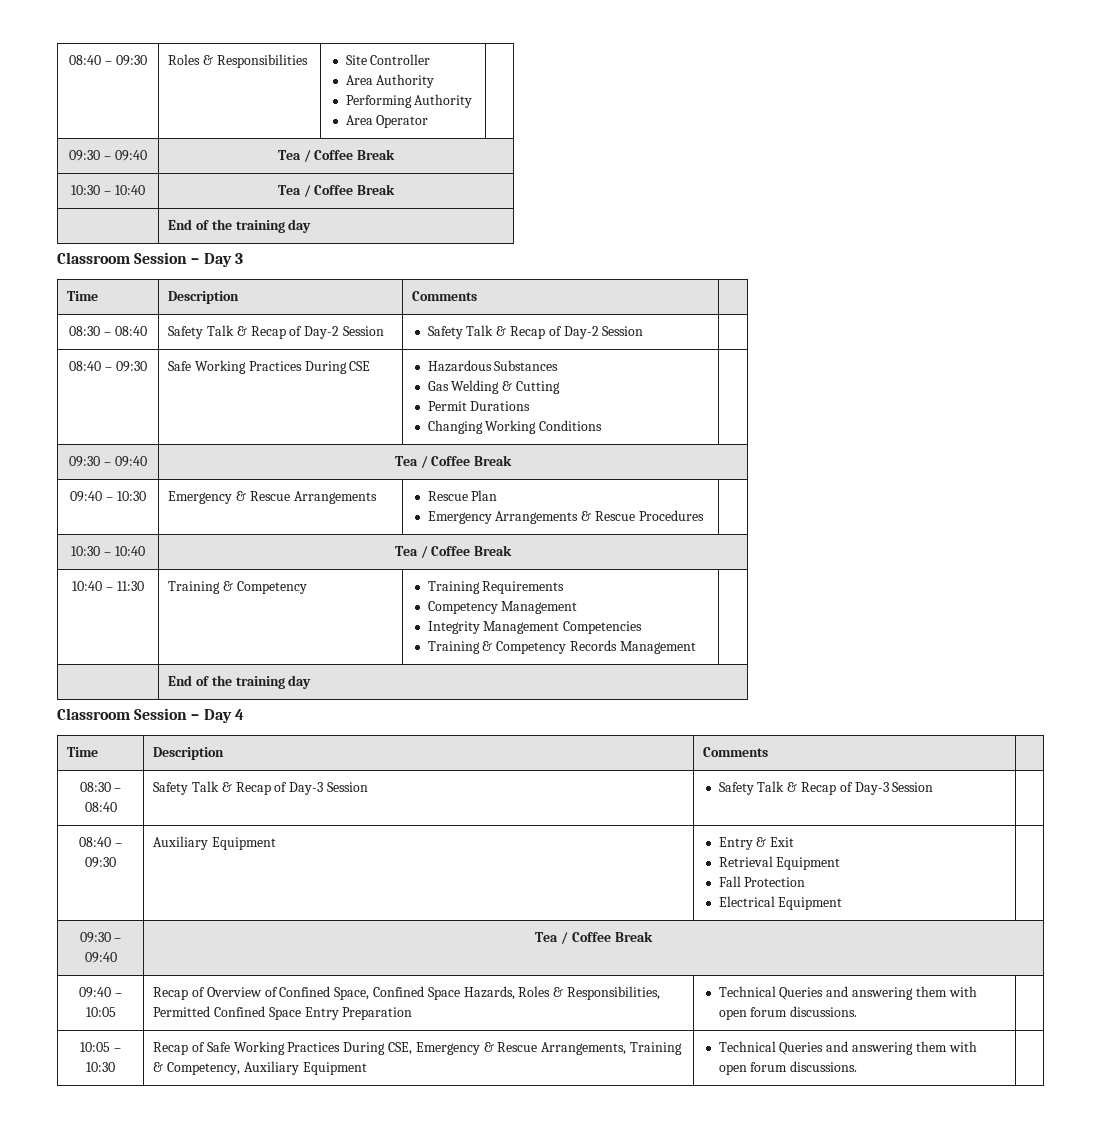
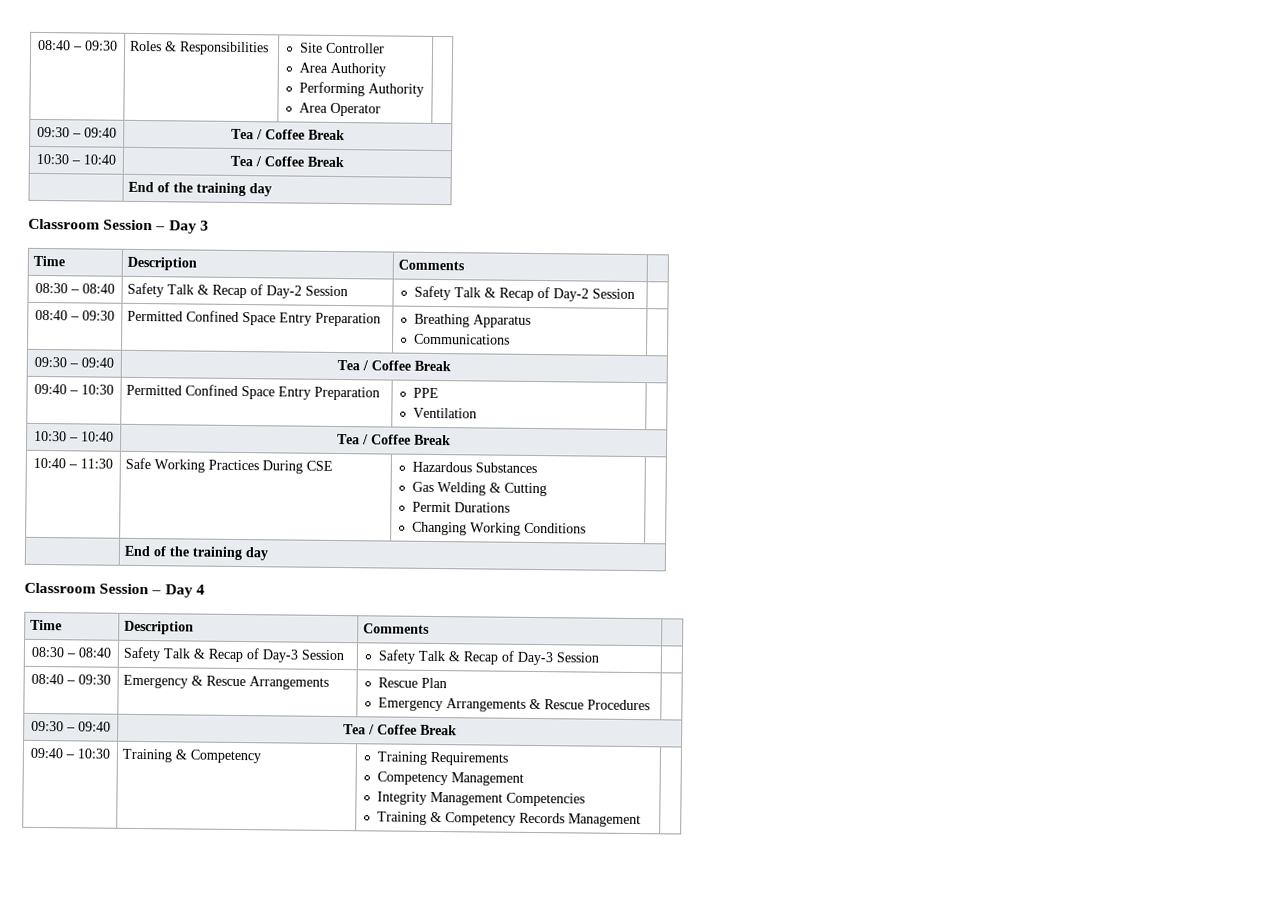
(147, 366) none -> [127,310,382,327] [413,313,531,328] [413,333,510,345] [34,356,114,368] [337,359,451,372] [34,383,114,395] [126,384,381,401] [412,387,439,399] [412,407,477,419] [34,430,114,442] [337,433,451,446] [33,457,113,469] | Permitted Confined Space Entry Preparation | Breathing Apparatus // Communications | // 09:30 – 09:40 | Tea / Coffee Break // 09:40 – 10:30 | Permitted Confined Space Entry Preparation | PPE // Ventilation | // 10:30 – 10:40 | Tea / Coffee Break // 10:40 – 11:30
[69,456,147,467] [394,455,513,468] [70,491,146,502] [168,491,377,504] [427,490,498,501] [427,510,704,524] [71,546,145,556] [394,545,513,558] [72,581,144,591] [168,581,307,594] [427,581,565,594] [427,601,578,614] [427,621,643,634] [427,640,696,654] // 09:30 – 09:40 | Tea / Coffee Break // 09:40 – 10:30 | Emergency & Rescue Arrangements | Rescue Plan // Emergency Arrangements & Rescue Procedures | // 10:30 – 10:40 | Tea / Coffee Break // 10:40 – 11:30 | Training & Competency | Training Requirements // Competency Management // Integrity Management Competencies // Training & Competency Records Management | -> (586, 528) none
[153,836,277,850] [718,837,795,850] [718,856,841,870] [718,876,806,887] [718,896,843,910] [79,932,122,943] [84,952,117,963] [535,931,653,944] [79,987,122,998] [85,1007,116,1017] [153,986,660,1000] [153,1006,413,1020] [718,986,977,1000] [718,1006,858,1020] [80,1042,121,1052] [86,1062,115,1072] [153,1041,682,1055] [153,1061,367,1075] [718,1041,977,1055] [718,1061,858,1075] Auxiliary Equipment | Entry & Exit // Retrieval Equipment // Fall Protection // Electrical Equipment | // 09:30 – 09:40 | Tea / Coffee Break // 09:40 – 10:05 | Recap of Overview of Confined Space, Confined Space Hazards, Roles & Responsibilities, Permitted Confined Space Entry Preparation | Technical Queries and answering them with open forum discussions. | // 10:05 – 10:30 | Recap of Safe Working Practices During CSE, Emergency & Rescue Arrangements, Training & Competency, Auxiliary Equipment | Technical Queries and answering them with open forum discussions. -> [123,674,330,690] [377,677,447,689] [377,697,650,712] [31,720,111,732] [343,724,457,736] [30,747,110,759] [122,748,262,764] [376,751,508,766] [376,771,524,786] [376,791,585,807] [376,811,641,828] Emergency & Rescue Arrangements | Rescue Plan // Emergency Arrangements & Rescue Procedures | // 09:30 – 09:40 | Tea / Coffee Break // 09:40 – 10:30 | Training & Competency | Training Requirements // Competency Management // Integrity Management Competencies // Training & Competency Records Management

